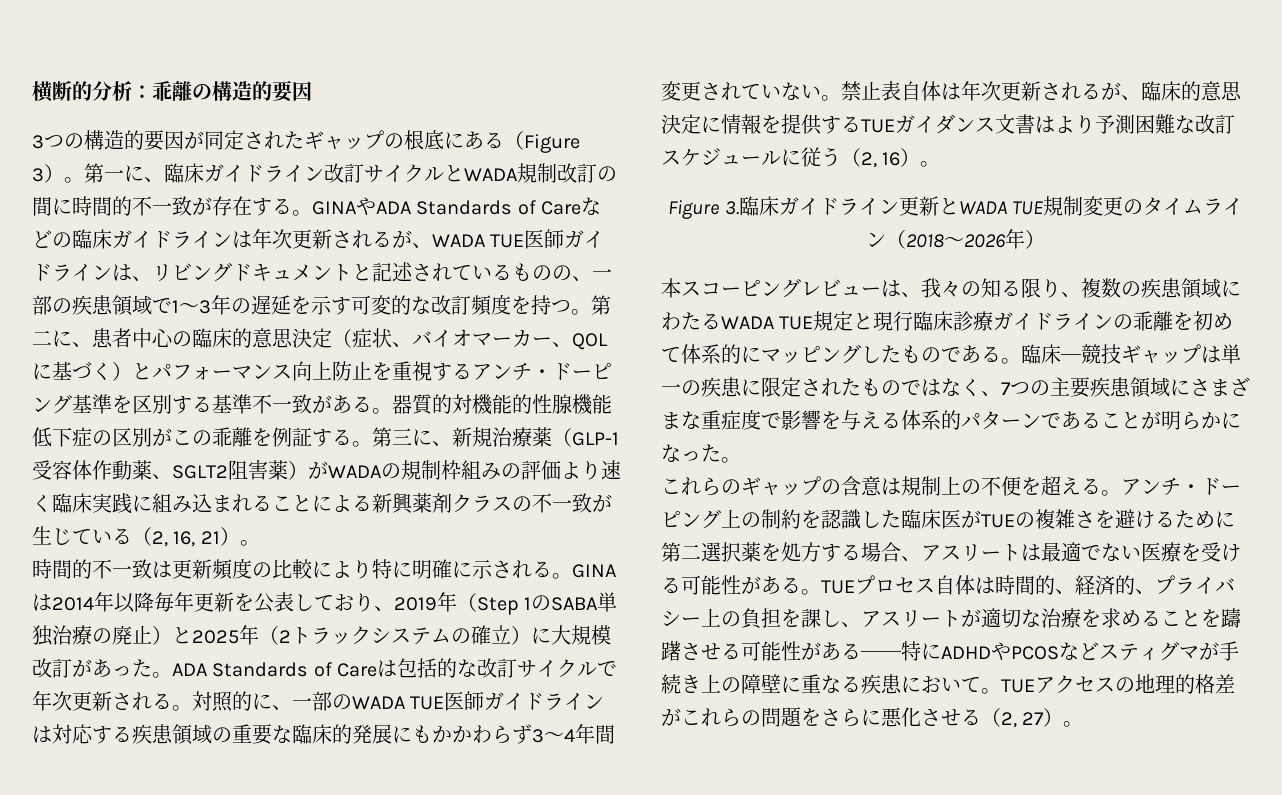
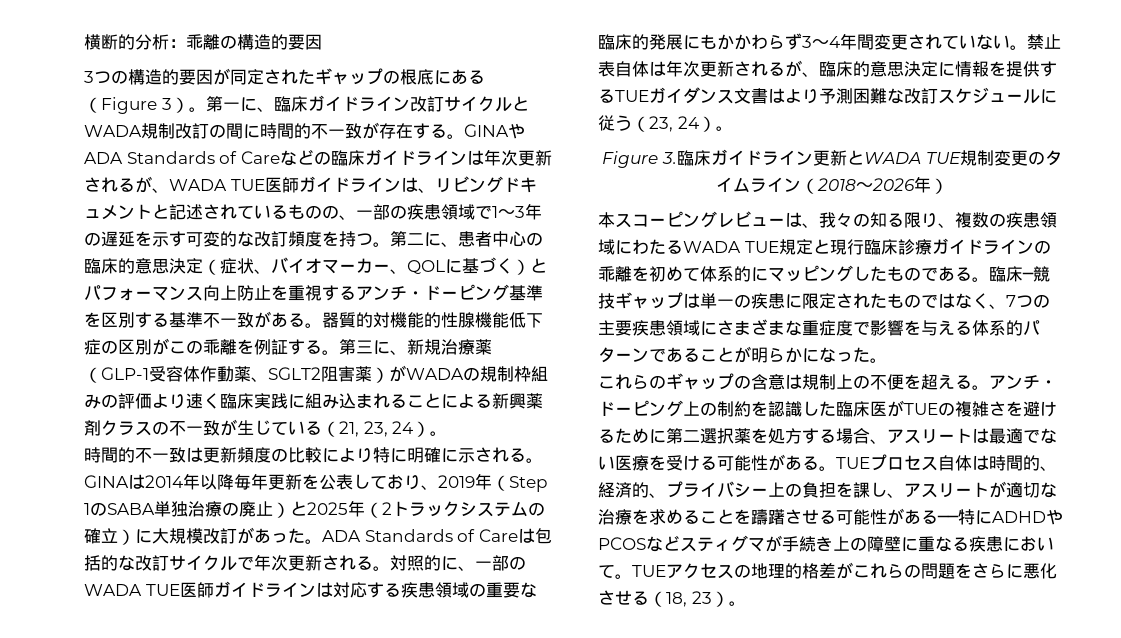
[152,531,220,547] 2, 16, 21 -> [339,421,414,437] 21, 23, 24
[861,152,901,168] 2, 16 -> [649,116,699,132] 23, 24
[1001,712,1045,728] 2, 27 -> [666,591,712,607] 18, 23

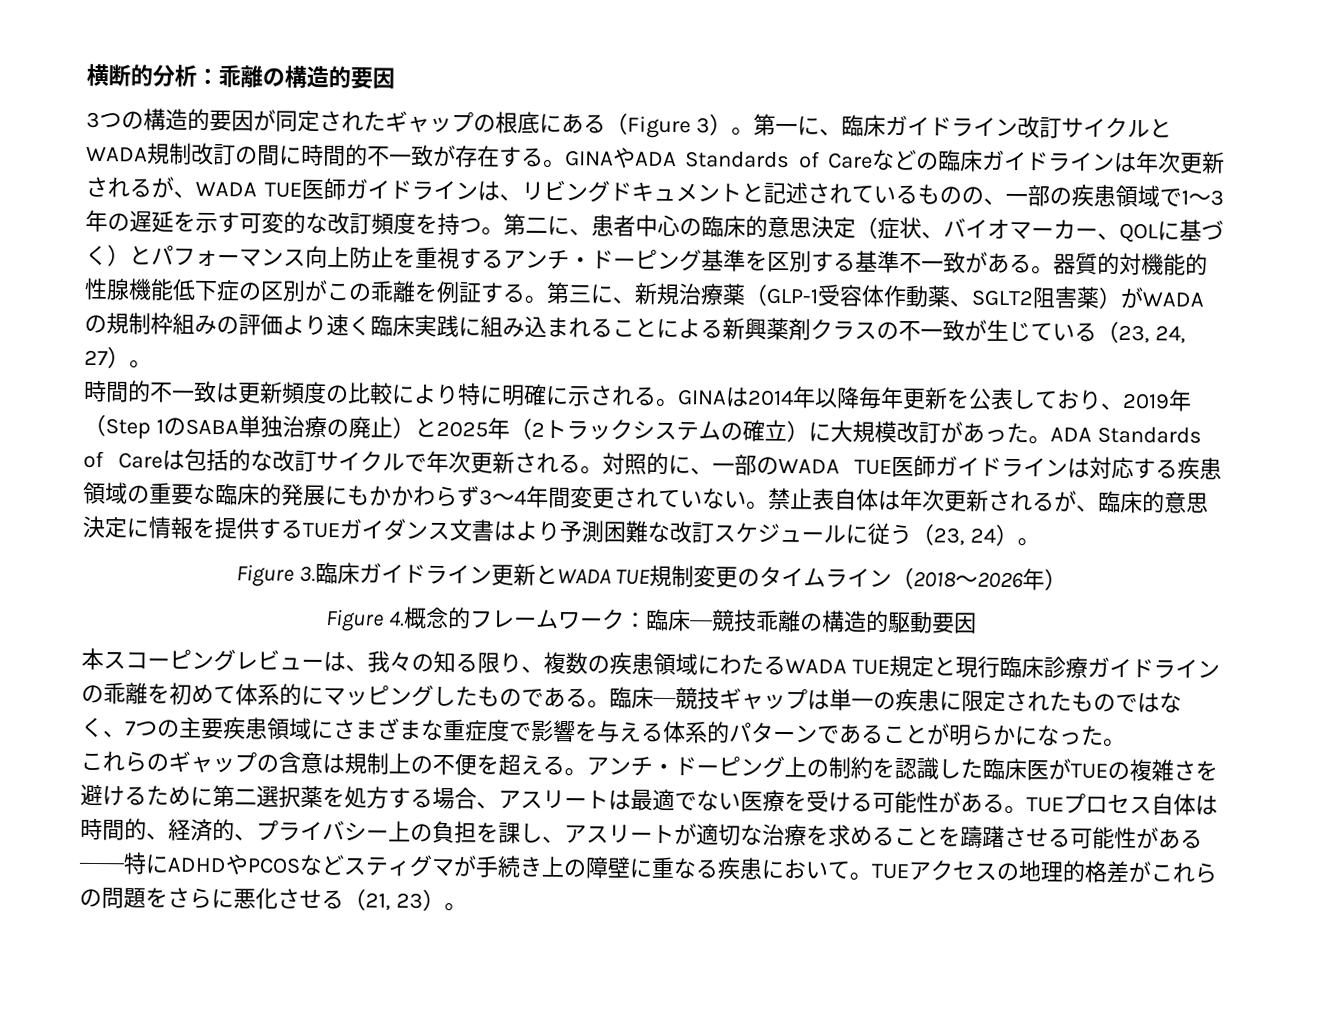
[339,421,414,437] 21, 23, 24 -> [1118,324,1186,344] [84,349,108,366] 23, 24, 27
(948, 186) none -> [325,606,977,634] // Figure 4.概念的フレームワーク：臨床─競技乖離の構造的駆動要因
[666,592,687,607] 18, -> [365,892,391,911] 21,

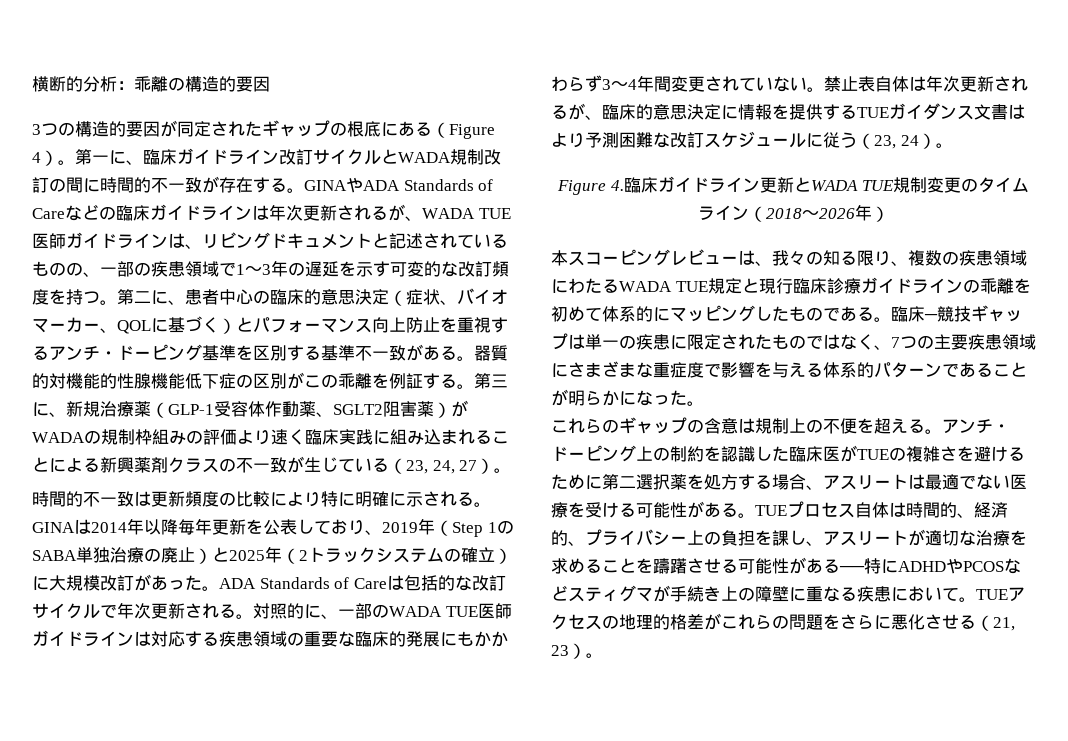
[695,117,710,134] 3 -> [32,152,41,163] 4
[298,565,316,582] 3. -> [611,180,624,191] 4.
[325,606,977,634] // Figure 4.概念的フレームワーク：臨床─競技乖離の構造的駆動要因 -> (889, 214) none

